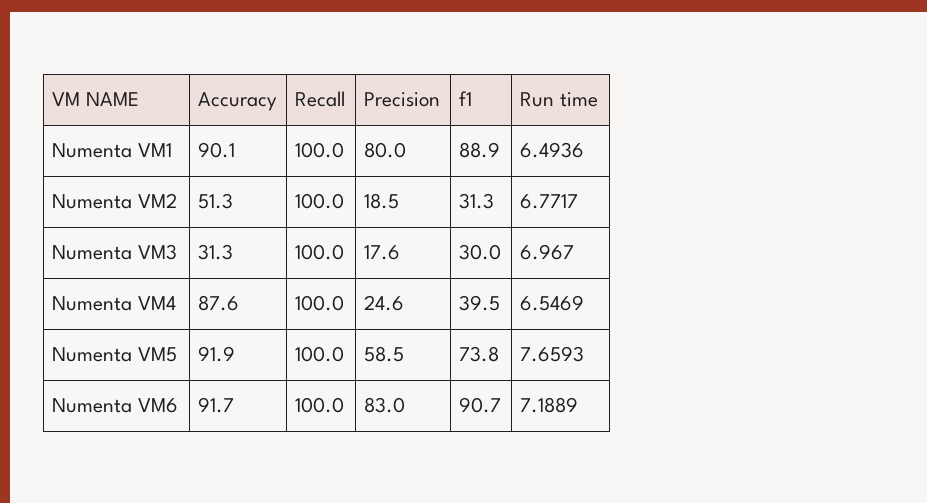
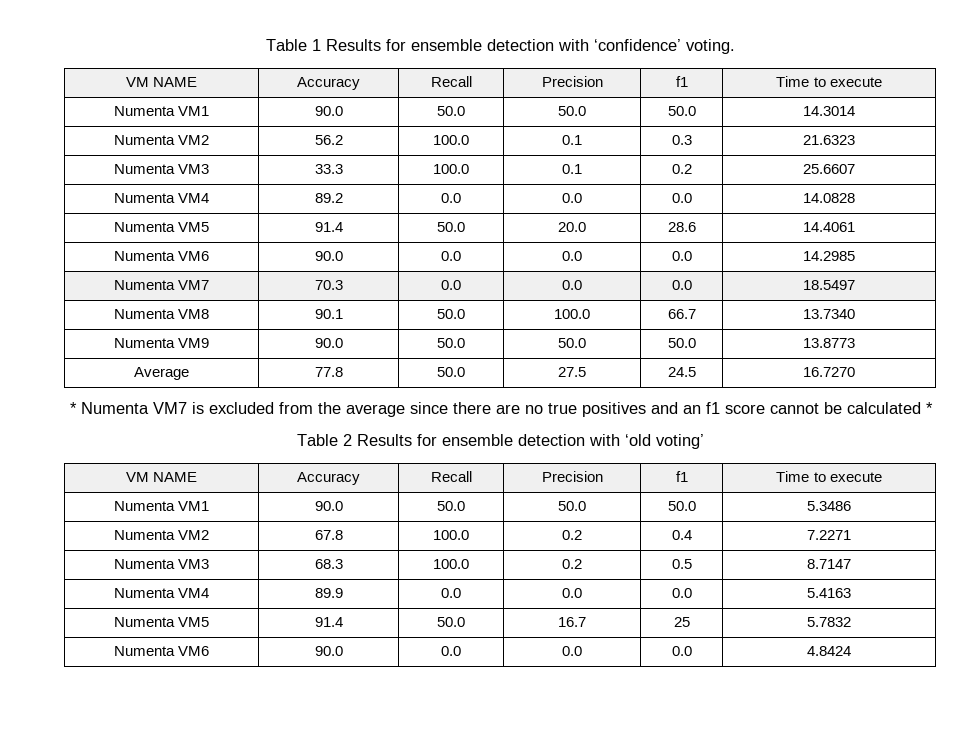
[51,92,139,106] [197,92,277,111] [294,91,345,107] [363,92,440,107] [458,91,472,106] [519,92,598,107] [51,143,172,158] [197,142,235,158] [294,142,344,158] [363,142,406,158] [458,142,500,158] [519,142,584,158] [51,193,177,209] [197,193,233,209] [294,193,344,209] [363,193,399,209] [458,193,494,209] [519,194,578,209] [51,244,177,260] [197,244,233,260] [294,244,344,260] [363,245,400,260] [458,244,501,260] [519,244,574,260] [51,296,176,311] [197,295,239,311] [294,295,344,311] [363,295,404,311] [458,295,500,311] [519,295,584,311] [51,347,177,362] [197,346,235,362] [294,346,344,362] [363,346,404,362] [458,346,499,362] [519,346,584,362] [51,398,178,413] [197,397,234,413] [294,397,344,413] [363,397,405,413] [458,397,501,413] [519,397,578,413] VM NAME | Accuracy | Recall | Precision | f1 | Run time // Numenta VM1 | 90.1 | 100.0 | 80.0 | 88.9 | 6.4936 // Numenta VM2 | 51.3 | 100.0 | 18.5 | 31.3 | 6.7717 // Numenta VM3 | 31.3 | 100.0 | 17.6 | 30.0 | 6.967 // Numenta VM4 | 87.6 | 100.0 | 24.6 | 39.5 | 6.5469 // Numenta VM5 | 91.9 | 100.0 | 58.5 | 73.8 | 7.6593 // Numenta VM6 | 91.7 | 100.0 | 83.0 | 90.7 | 7.1889 -> [266,39,735,54] [125,77,198,87] [297,77,360,90] [430,76,472,87] [541,76,603,87] [675,76,688,87] [776,76,882,87] [113,106,210,116] [314,106,343,116] [437,106,465,116] [558,106,586,116] [667,106,696,116] [803,106,855,116] [113,135,210,145] [314,135,343,145] [433,135,469,145] [562,135,582,145] [671,135,692,145] [803,135,855,145] [113,164,210,174] [314,164,343,174] [433,164,469,174] [562,164,582,174] [671,164,692,174] [803,164,855,174] [113,193,210,203] [314,193,343,203] [441,193,461,203] [562,193,582,203] [671,193,692,203] [803,193,855,203] [113,222,210,232] [314,222,343,232] [437,222,465,232] [558,222,586,232] [667,222,696,232] [803,222,855,232] [113,251,210,261] [314,251,343,261] [441,251,461,261] [562,251,582,261] [671,251,692,261] [803,251,855,261] [113,280,210,290] [314,280,343,290] [441,280,461,290] [562,280,582,290] [671,280,692,290] [803,280,855,290] [113,309,210,319] [314,309,343,319] [437,309,465,319] [554,309,590,319] [667,309,696,319] [803,309,855,319] [113,338,210,348] [314,338,343,348] [437,338,465,348] [558,338,586,348] [667,338,696,348] [803,338,855,348] [134,367,189,380] [314,367,343,377] [437,367,465,377] [558,367,586,377] [667,367,696,377] [803,367,855,377] [69,402,933,417] [297,434,704,449] [125,472,198,482] [297,472,360,485] [430,471,472,482] [541,471,603,482] [675,471,688,482] [776,471,882,482] [113,501,210,511] [314,501,343,511] [437,501,465,511] [558,501,586,511] [667,501,696,511] [807,501,851,511] [113,530,210,540] [314,530,343,540] [433,530,469,540] [562,530,582,540] [671,530,692,540] [807,530,851,540] [113,559,210,569] [314,559,343,569] [433,559,469,569] [562,559,582,569] [671,559,692,569] [807,559,851,569] [113,588,210,598] [314,588,343,598] [441,588,461,598] [562,588,582,598] [671,588,692,598] [807,588,851,598] [113,617,210,627] [314,617,343,627] [437,617,465,627] [558,617,586,627] [673,617,690,627] [807,617,851,627] [113,646,210,656] [314,646,343,656] [441,646,461,656] [562,646,582,656] [671,646,692,656] [807,646,851,656] Table 1 Results for ensemble detection with ‘confidence’ voting. // VM NAME | Accuracy | Recall | Precision | f1 | Time to execute // Numenta VM1 | 90.0 | 50.0 | 50.0 | 50.0 | 14.3014 // Numenta VM2 | 56.2 | 100.0 | 0.1 | 0.3 | 21.6323 // Numenta VM3 | 33.3 | 100.0 | 0.1 | 0.2 | 25.6607 // Numenta VM4 | 89.2 | 0.0 | 0.0 | 0.0 | 14.0828 // Numenta VM5 | 91.4 | 50.0 | 20.0 | 28.6 | 14.4061 // Numenta VM6 | 90.0 | 0.0 | 0.0 | 0.0 | 14.2985 // Numenta VM7 | 70.3 | 0.0 | 0.0 | 0.0 | 18.5497 // Numenta VM8 | 90.1 | 50.0 | 100.0 | 66.7 | 13.7340 // Numenta VM9 | 90.0 | 50.0 | 50.0 | 50.0 | 13.8773 // Average | 77.8 | 50.0 | 27.5 | 24.5 | 16.7270 // * Numenta VM7 is excluded from the average since there are no true positives and an f1 score cannot be calculated * // Table 2 Results for ensemble detection with ‘old voting’ // VM NAME | Accuracy | Recall | Precision | f1 | Time to execute // Numenta VM1 | 90.0 | 50.0 | 50.0 | 50.0 | 5.3486 // Numenta VM2 | 67.8 | 100.0 | 0.2 | 0.4 | 7.2271 // Numenta VM3 | 68.3 | 100.0 | 0.2 | 0.5 | 8.7147 // Numenta VM4 | 89.9 | 0.0 | 0.0 | 0.0 | 5.4163 // Numenta VM5 | 91.4 | 50.0 | 16.7 | 25 | 5.7832 // Numenta VM6 | 90.0 | 0.0 | 0.0 | 0.0 | 4.8424

